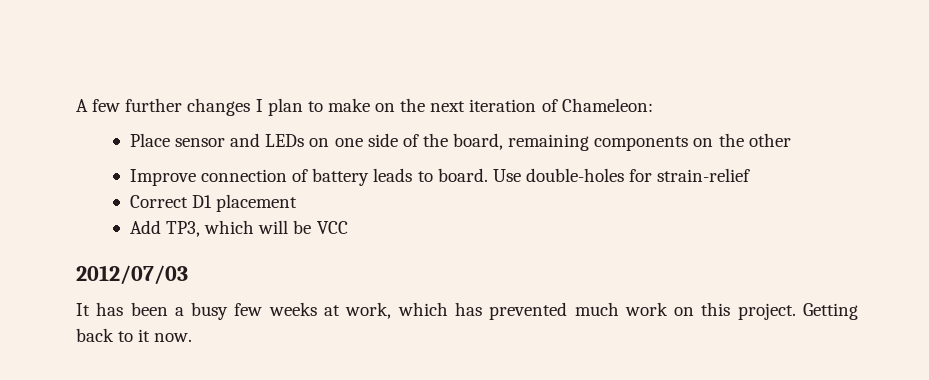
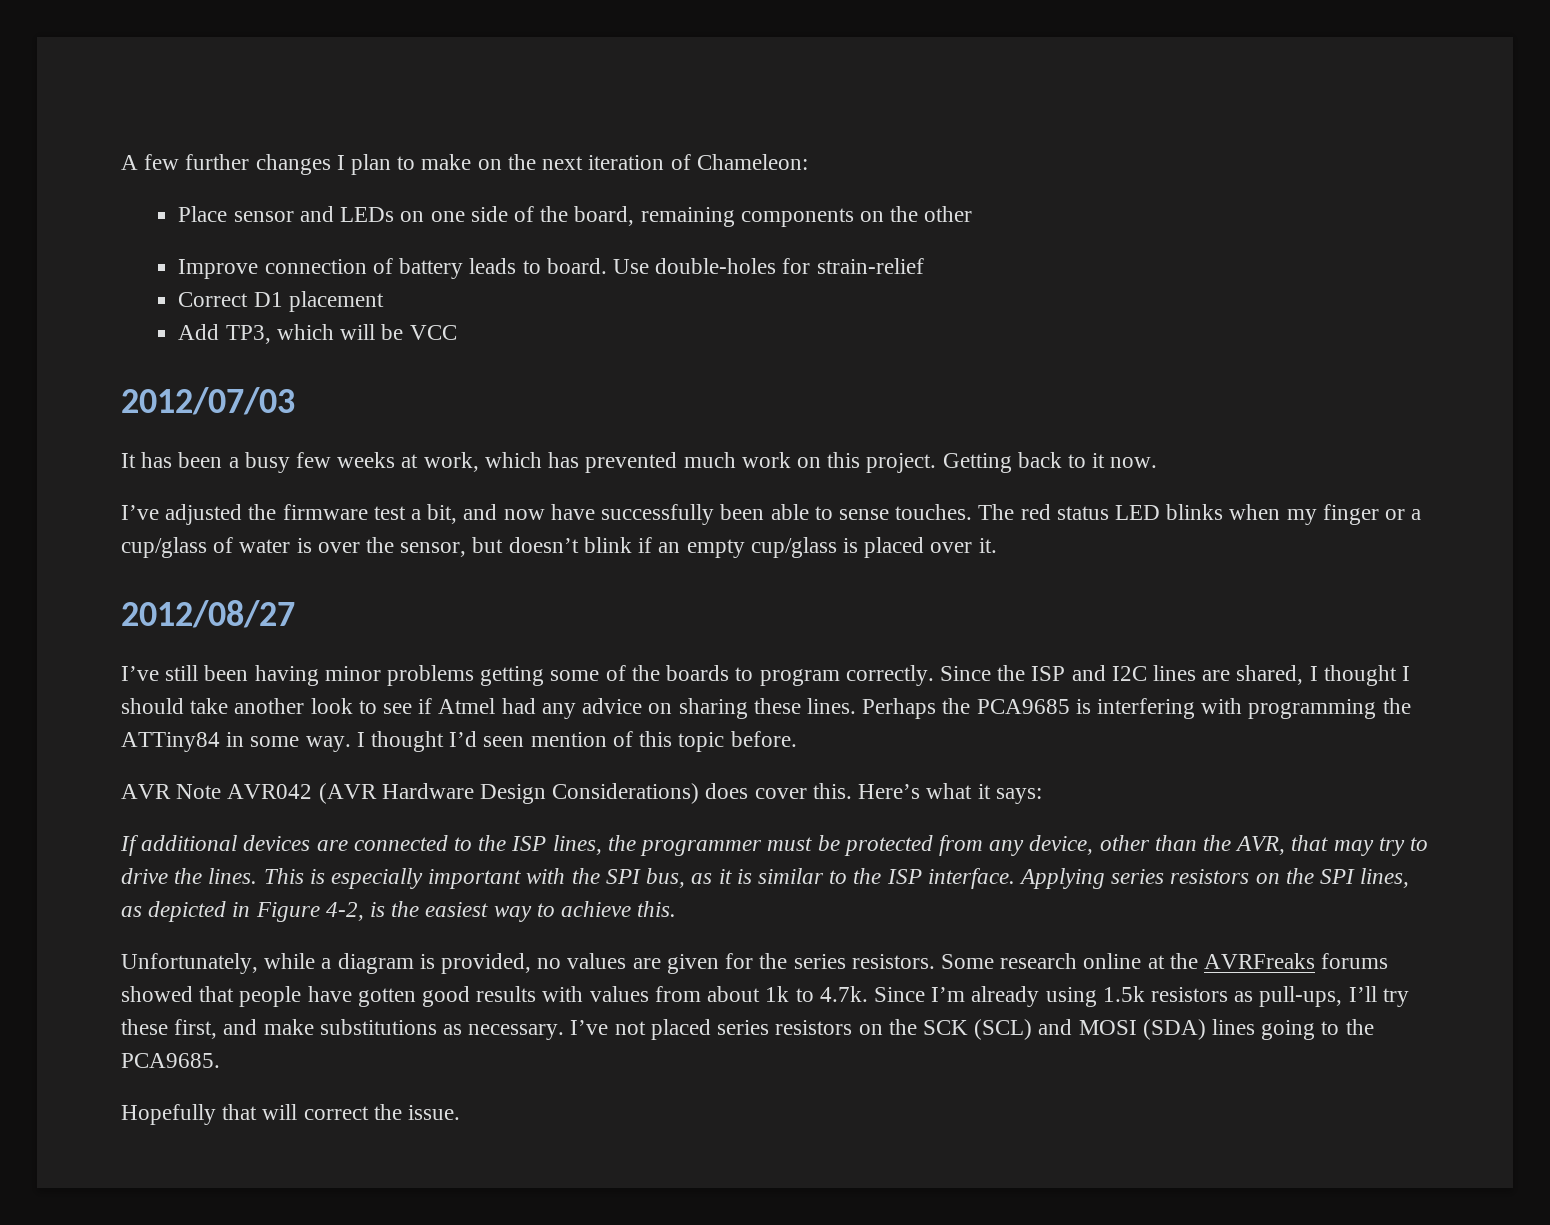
(193, 337) none -> [121,504,1422,525] [121,537,997,558] [121,600,295,628] [121,665,1411,686] [121,698,1411,719] [121,731,797,752] [121,783,1042,804] [120,835,1429,856] [121,868,1410,889] [121,901,677,922] [121,953,1389,974] [121,986,1409,1007] [121,1019,1374,1040] [121,1053,220,1068] [121,1104,461,1125] // I’ve adjusted the firmware test a bit, and now have successfully been able to sense touches. The red status LED blinks when my finger or a cup/glass of water is over the sensor, but doesn’t blink if an empty cup/glass is placed over it. // 2012/08/27 // I’ve still been having minor problems getting some of the boards to program correctly. Since the ISP and I2C lines are shared, I thought I should take another look to see if Atmel had any advice on sharing these lines. Perhaps the PCA9685 is interfering with programming the ATTiny84 in some way. I thought I’d seen mention of this topic before. // AVR Note AVR042 (AVR Hardware Design Considerations) does cover this. Here’s what it says: // If additional devices are connected to the ISP lines, the programmer must be protected from any device, other than the AVR, that may try to drive the lines. This is especially important with the SPI bus, as it is similar to the ISP interface. Applying series resistors on the SPI lines, as depicted in Figure 4-2, is the easiest way to achieve this. // Unfortunately, while a diagram is provided, no values are given for the series resistors. Some research online at the AVRFreaks forums showed that people have gotten good results with values from about 1k to 4.7k. Since I’m already using 1.5k resistors as pull-ups, I’ll try these first, and make substitutions as necessary. I’ve not placed series resistors on the SCK (SCL) and MOSI (SDA) lines going to the PCA9685. // Hopefully that will correct the issue.

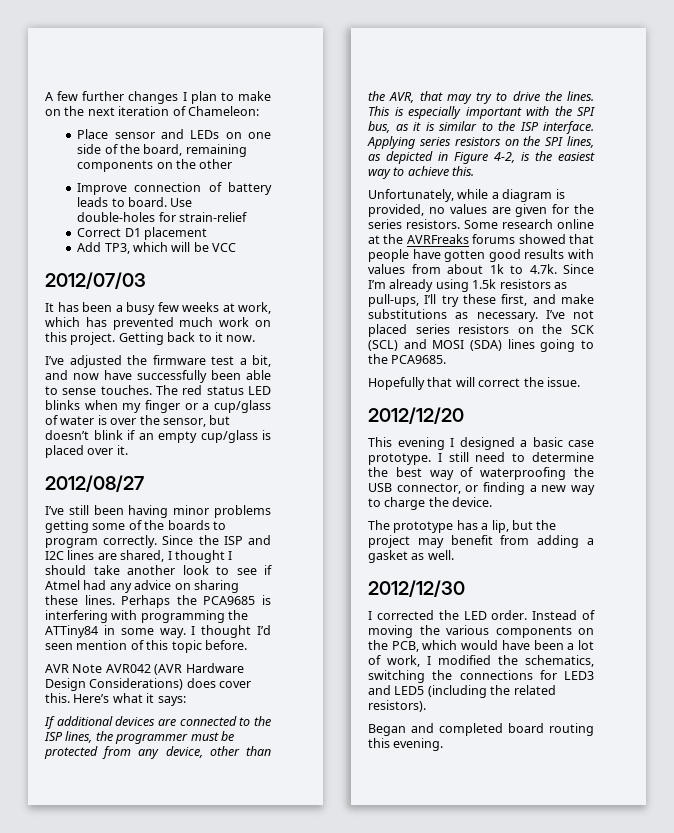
(461, 1112) none -> [368,407,464,424] [368,437,594,450] [368,452,594,465] [368,467,594,480] [368,482,595,495] [368,497,493,510] [368,520,557,533] [368,535,594,548] [368,550,454,563] [368,580,465,597] [368,610,595,620] [368,625,594,638] [368,640,594,652] [368,655,594,667] [368,670,594,683] [368,685,556,698] [368,700,426,712] [368,723,594,736] [368,738,444,751] // 2012/12/20 // This evening I designed a basic case prototype. I still need to determine the best way of waterproofing the USB connector, or finding a new way to charge the device. // The prototype has a lip, but the project may benefit from adding a gasket as well. // 2012/12/30 // I corrected the LED order. Instead of moving the various components on the PCB, which would have been a lot of work, I modified the schematics, switching the connections for LED3 and LED5 (including the related resistors). // Began and completed board routing this evening.

